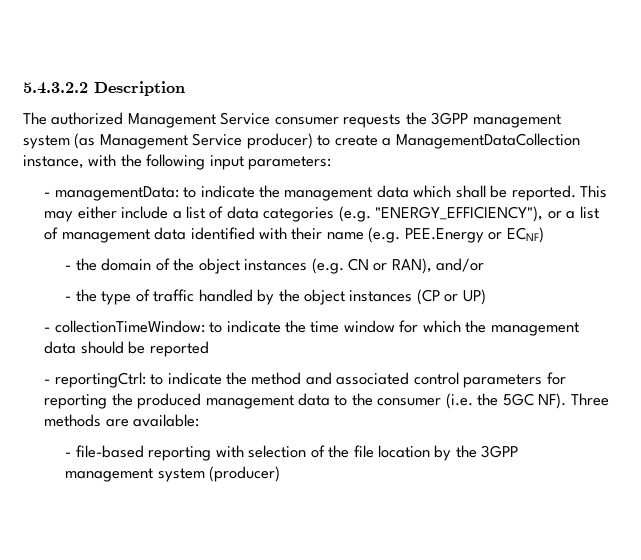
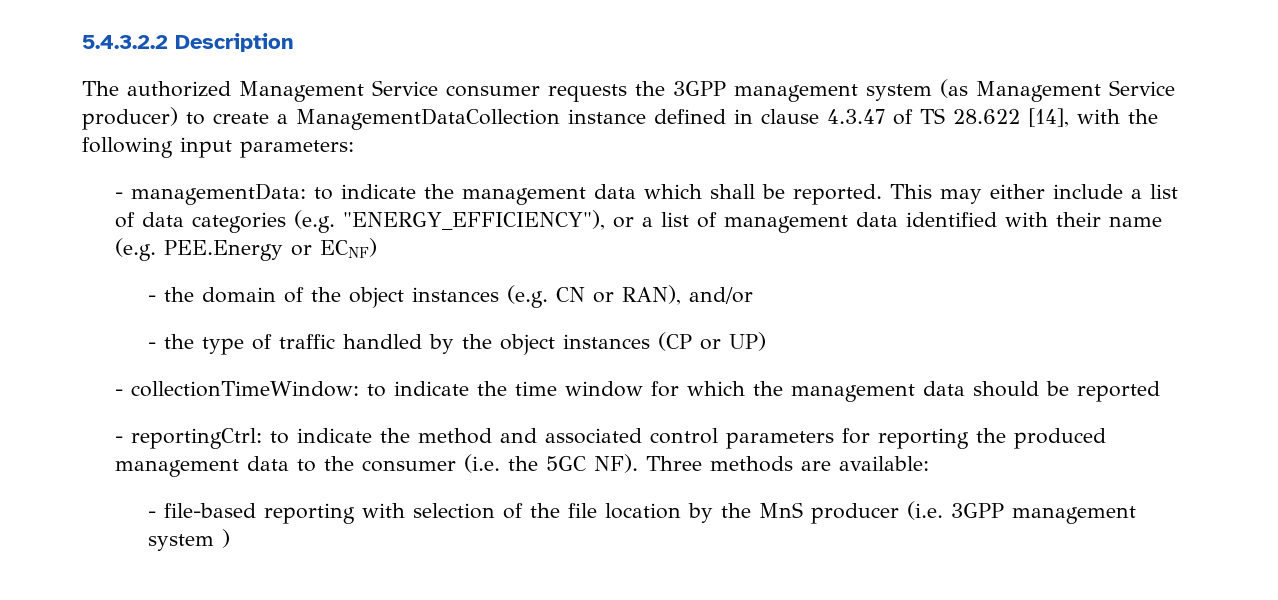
[23,155,84,169] instance, -> [568,108,1069,127] instance defined in clause 4.3.47 of TS 28.622 [14],
[481,445,519,458] [65,466,281,482] 3GPP management system (producer) -> [759,501,1137,524] [148,529,231,551] MnS producer (i.e. 3GPP management system )

